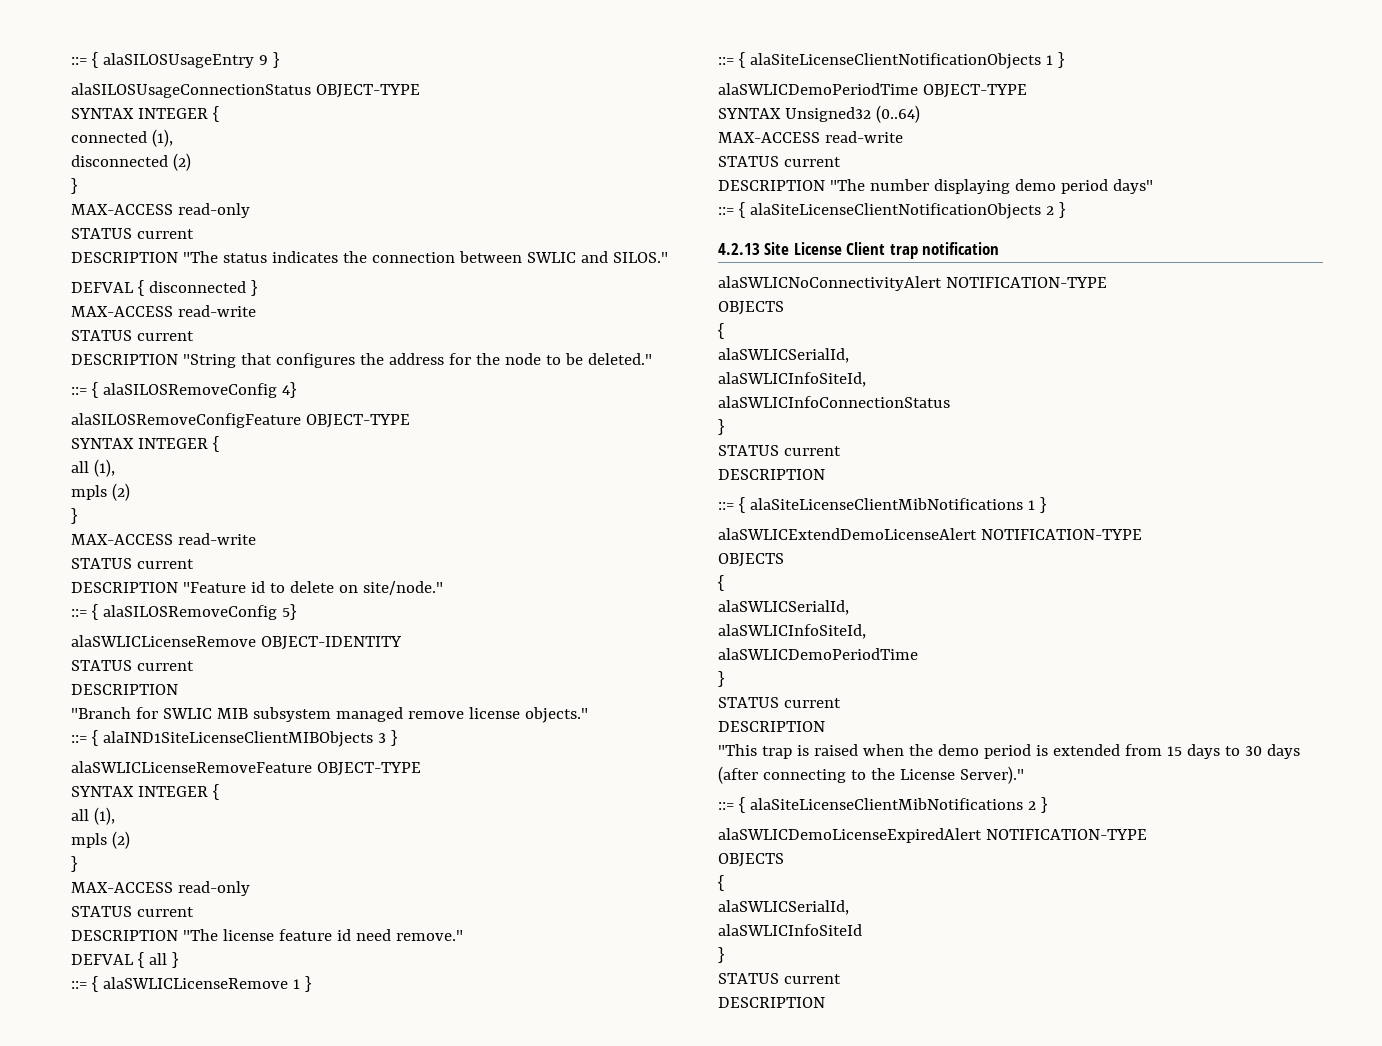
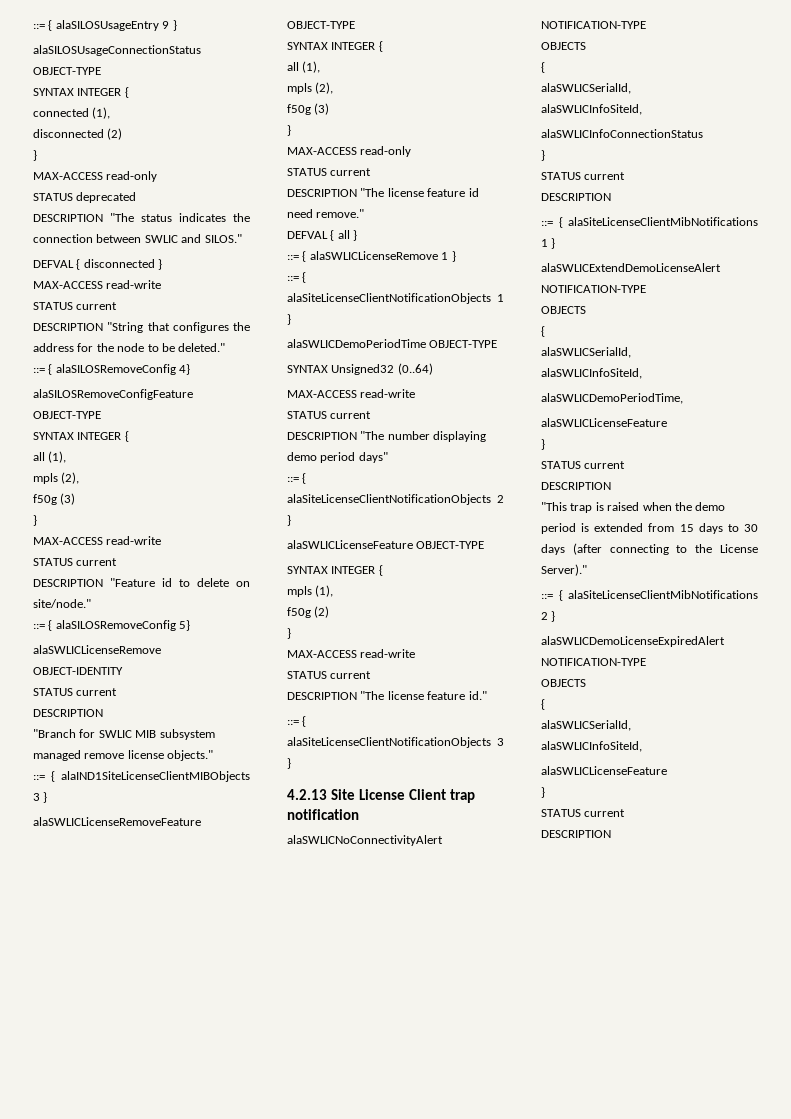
[136,229,194,239] current -> [76,192,137,203] deprecated
[111,483,130,501] (2) -> [61,472,80,484] [33,493,76,505] (2), // f50g (3)
[111,831,130,849] (2) -> [315,82,334,94] [287,103,330,115] (2), // f50g (3)
(1065, 210) none -> [287,540,485,549] [287,565,383,576] [287,585,334,597] [287,606,330,618] [287,628,291,639] [287,649,416,658] [287,671,372,679] [287,691,487,700] [287,716,307,727] [287,737,504,748] [287,758,291,769] // alaSWLICLicenseFeature OBJECT-TYPE // SYNTAX INTEGER { // mpls (1), // f50g (2) // } // MAX-ACCESS read-write // STATUS current // DESCRIPTION "The license feature id." // ::= { alaSiteLicenseClientNotificationObjects 3 }
[718,648,918,660] alaSWLICDemoPeriodTime -> [541,393,683,404] [541,418,667,427] alaSWLICDemoPeriodTime, // alaSWLICLicenseFeature
[718,924,862,936] alaSWLICInfoSiteId -> [541,741,642,752] [541,766,667,775] alaSWLICInfoSiteId, // alaSWLICLicenseFeature

